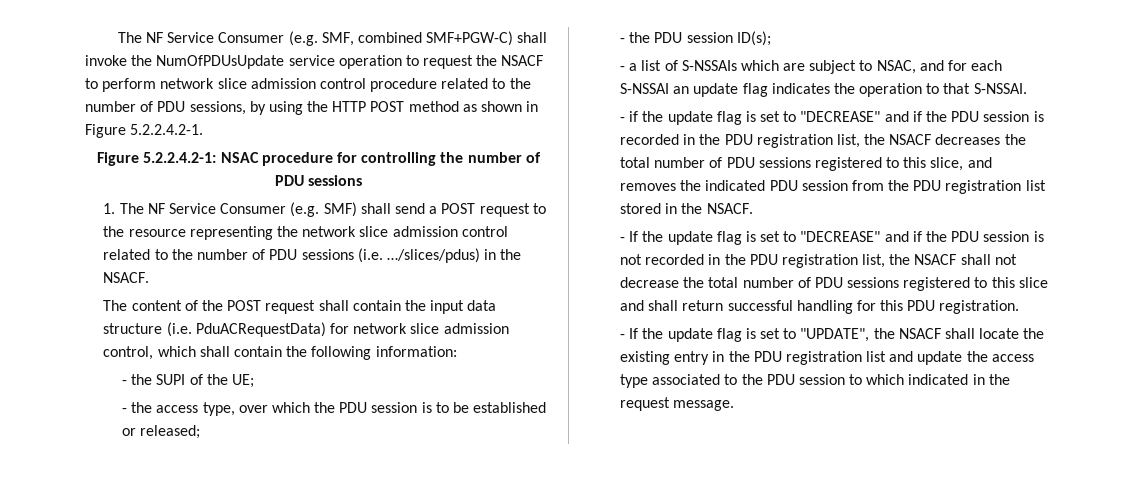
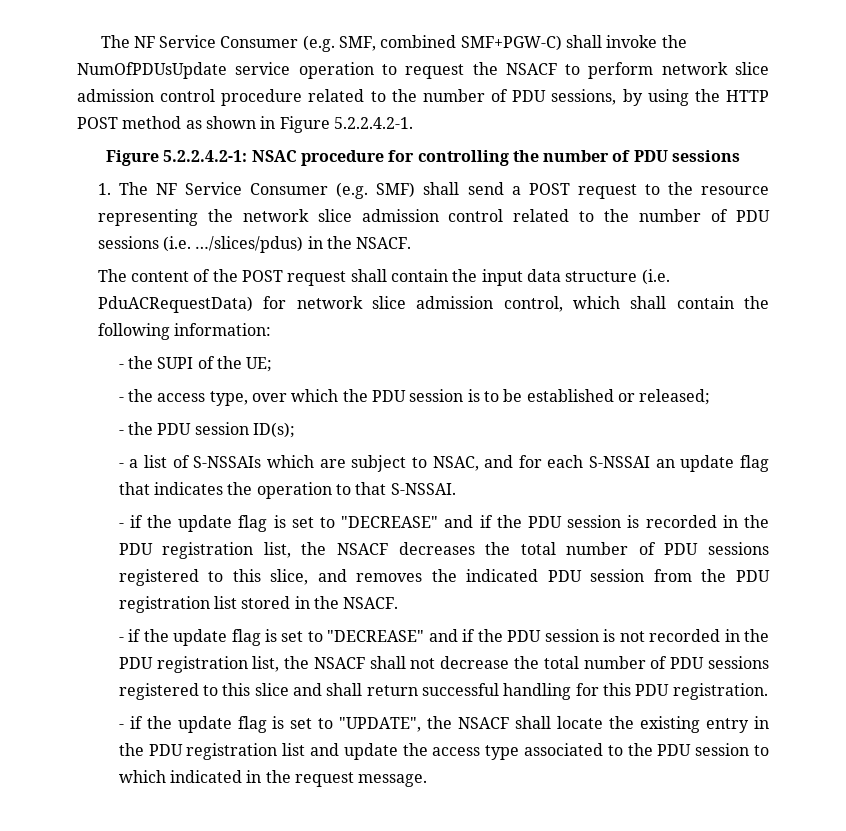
(768, 90) none -> [118,482,150,495] that
[629,231,639,242] If -> [128,629,142,642] if
[629,328,639,339] If -> [129,716,143,729] if

